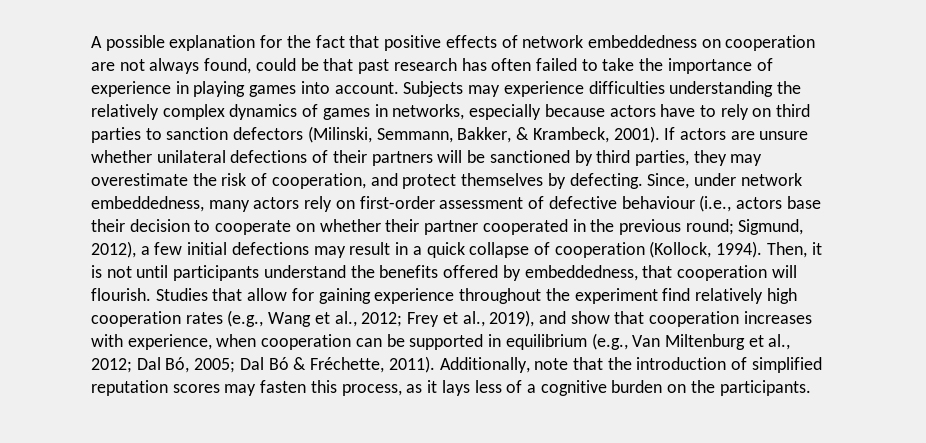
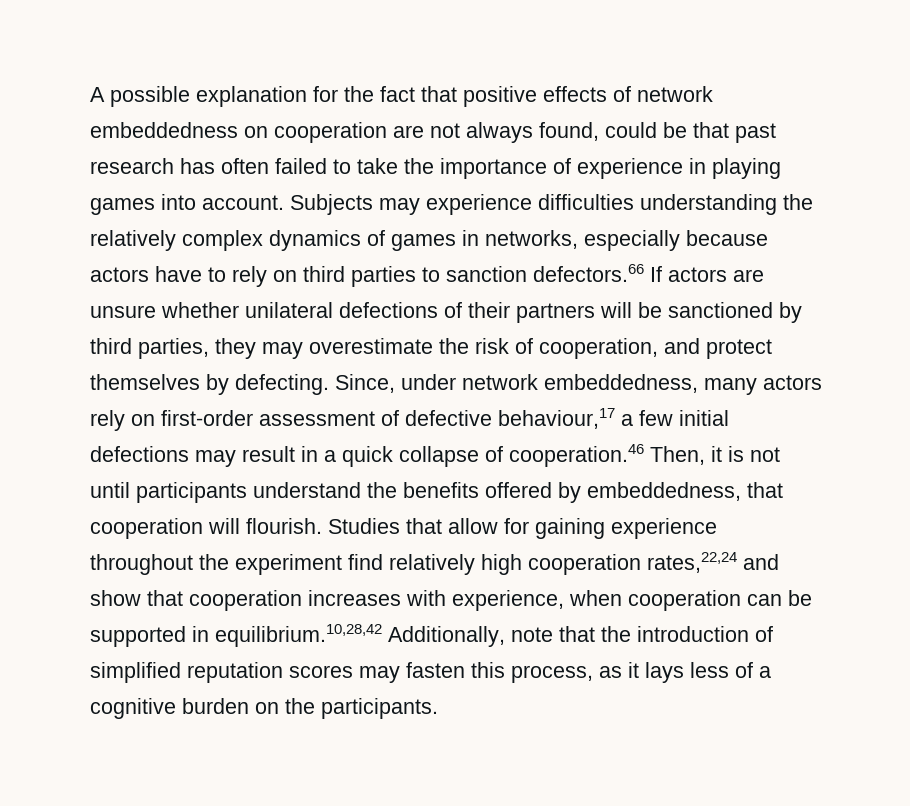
[233,126,660,143] defectors (Milinski, Semmann, Bakker, & Krambeck, 2001). -> [533,264,644,282] defectors.66
[621,195,821,212] [91,219,804,235] [91,241,136,258] behaviour (i.e., actors base their decision to cooperate on whether their partner cooperated in the previous round; Sigmund, 2012), -> [498,408,615,429] behaviour,17
[554,241,763,258] cooperation (Kollock, 1994). -> [509,444,644,467] cooperation.46
[185,310,535,327] rates (e.g., Wang et al., 2012; Frey et al., 2019), -> [647,552,737,573] rates,22,24
[505,333,791,350] [91,356,435,373] equilibrium (e.g., Van Miltenburg et al., 2012; Dal Bó, 2005; Dal Bó & Fréchette, 2011). -> [215,624,382,647] equilibrium.10,28,42

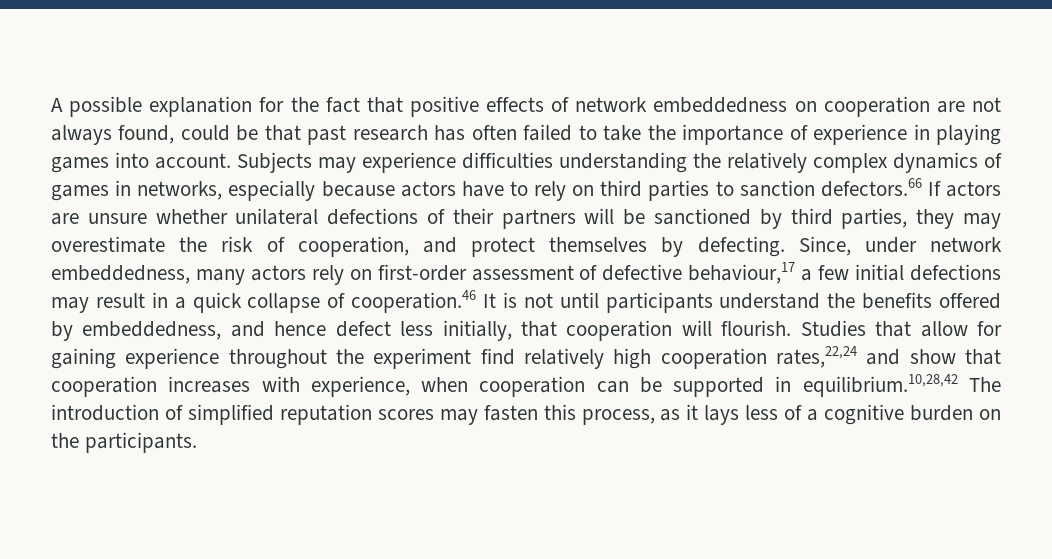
[650,446,722,465] Then, it -> [483,293,496,308] It
(741, 491) none -> [230,320,512,341] and hence defect less initially,
[388,626,631,647] Additionally, note that the -> [968,377,1001,392] The

